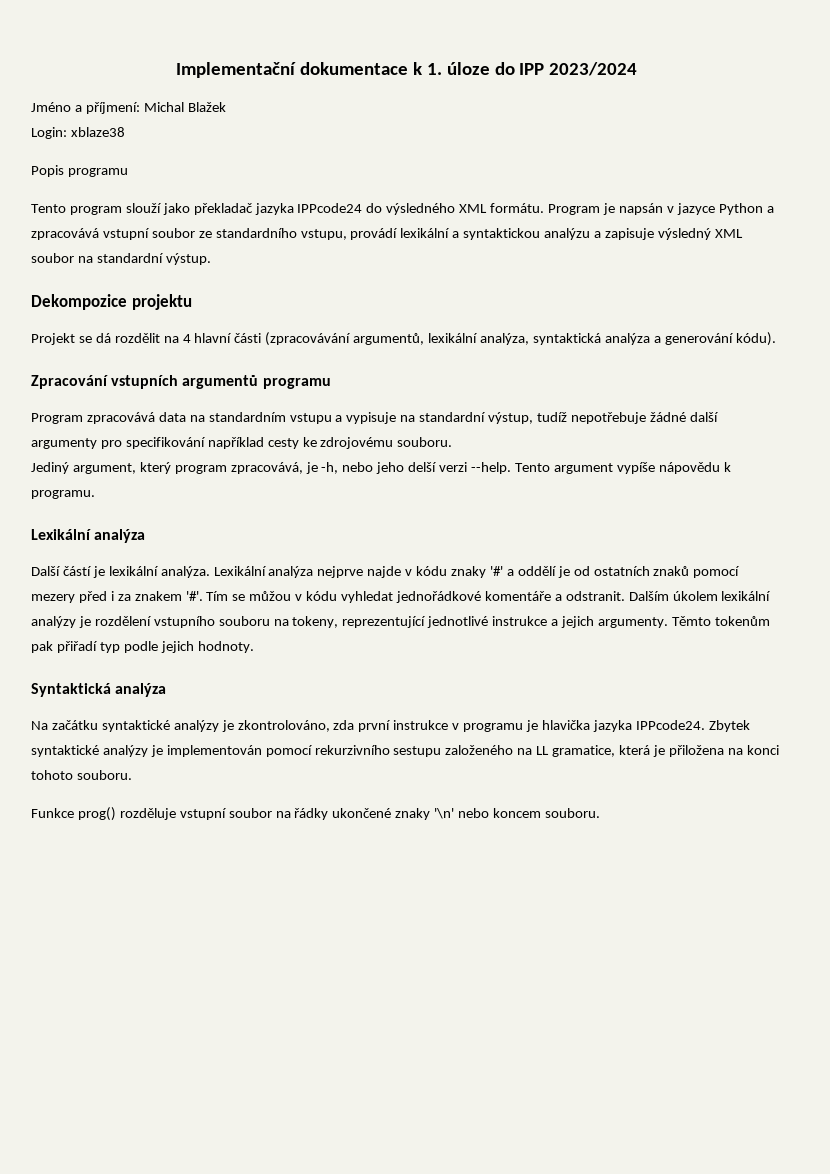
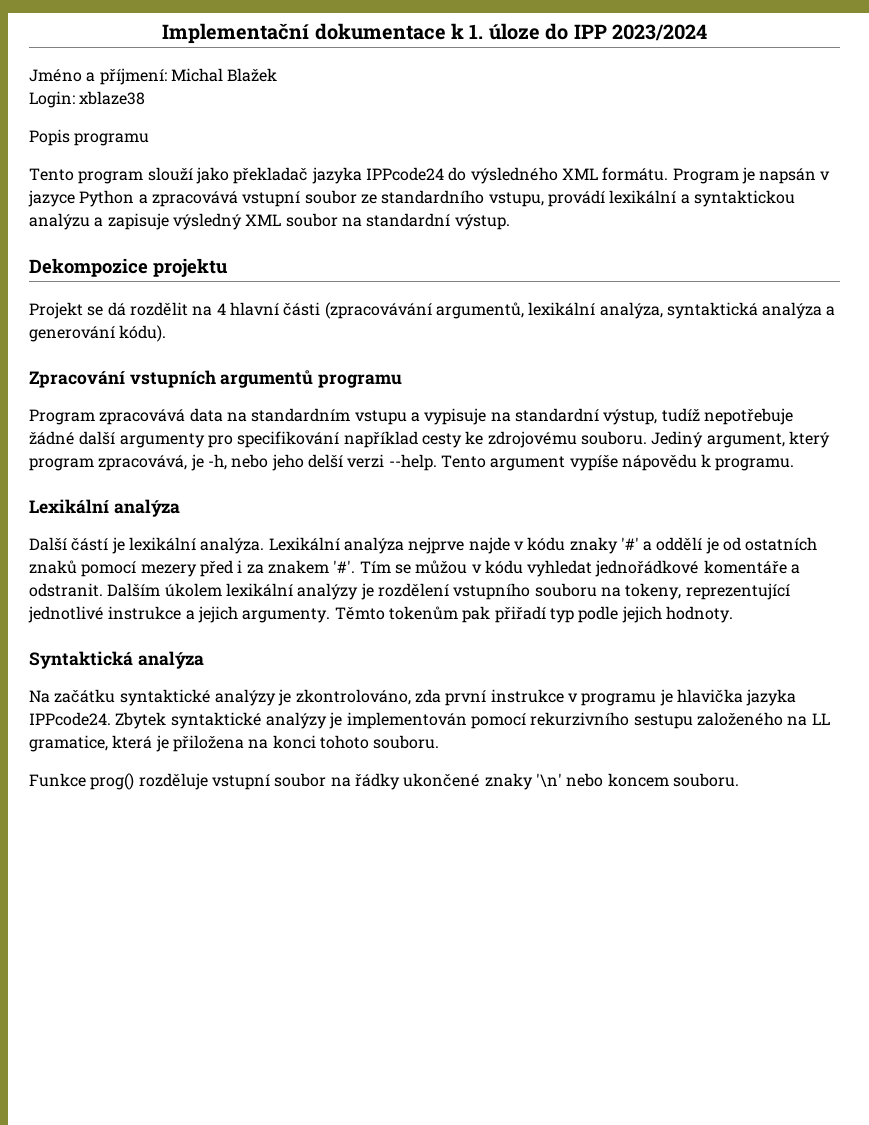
(453, 442) // -> (647, 438) none

